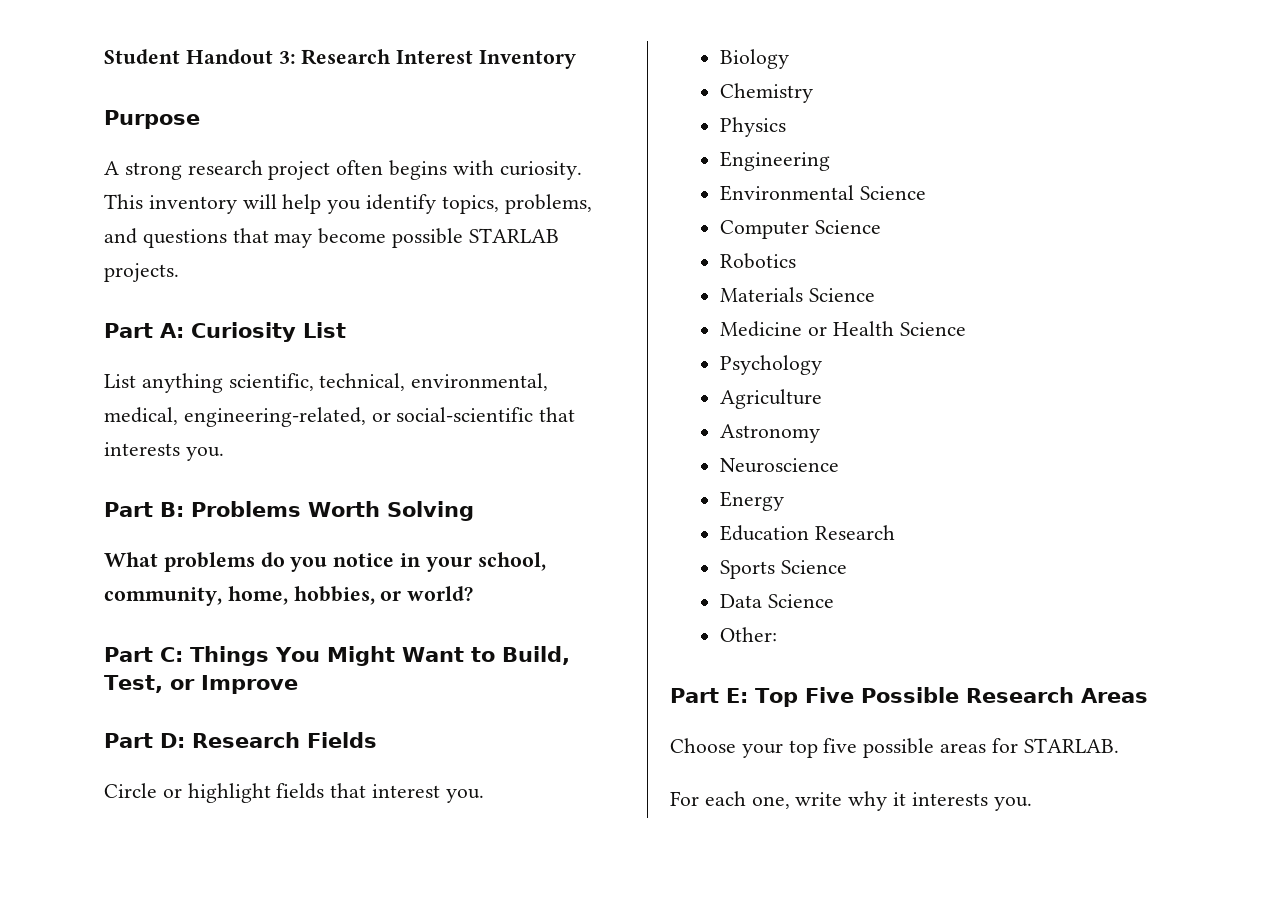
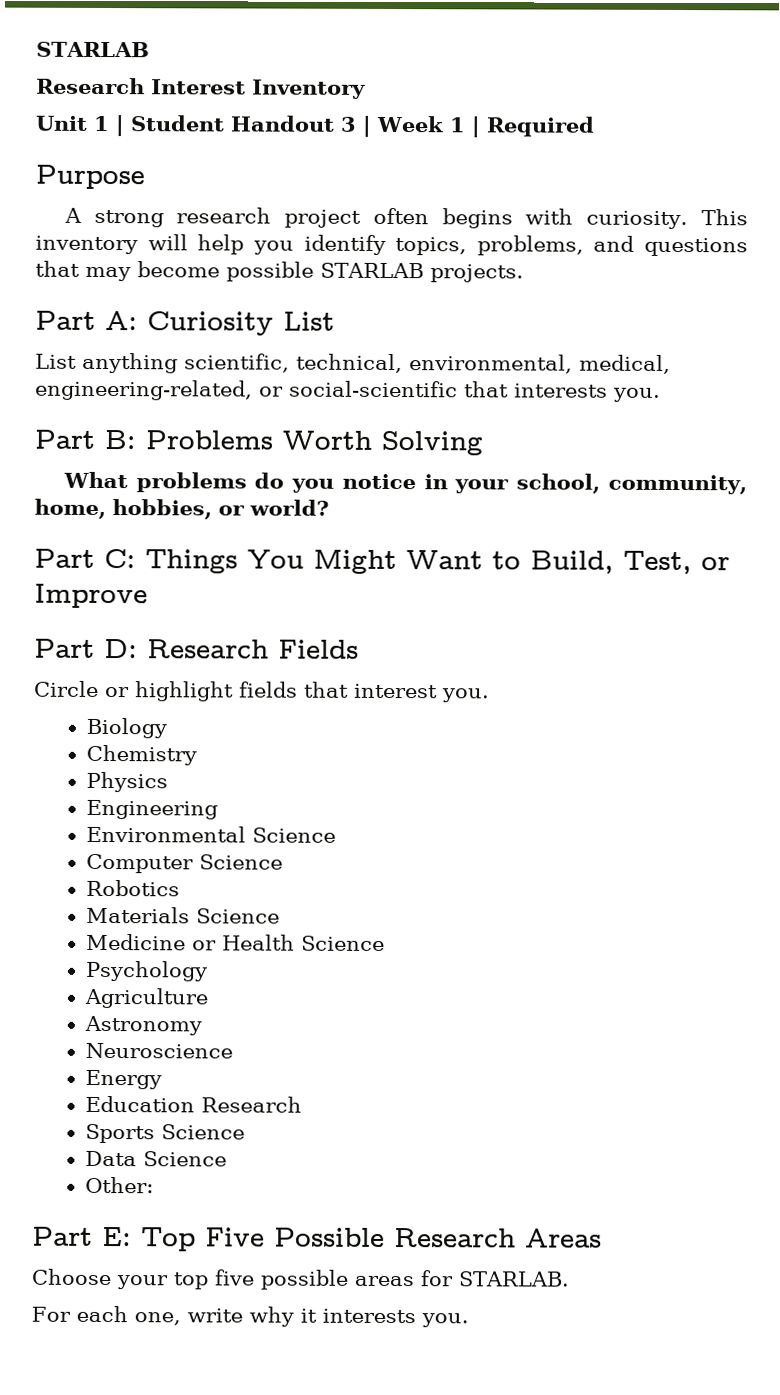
[104,49,296,64] Student Handout 3: -> [36,41,150,58] STARLAB //
(577, 59) none -> [35,115,595,138] // Unit 1 | Student Handout 3 | Week 1 | Required

